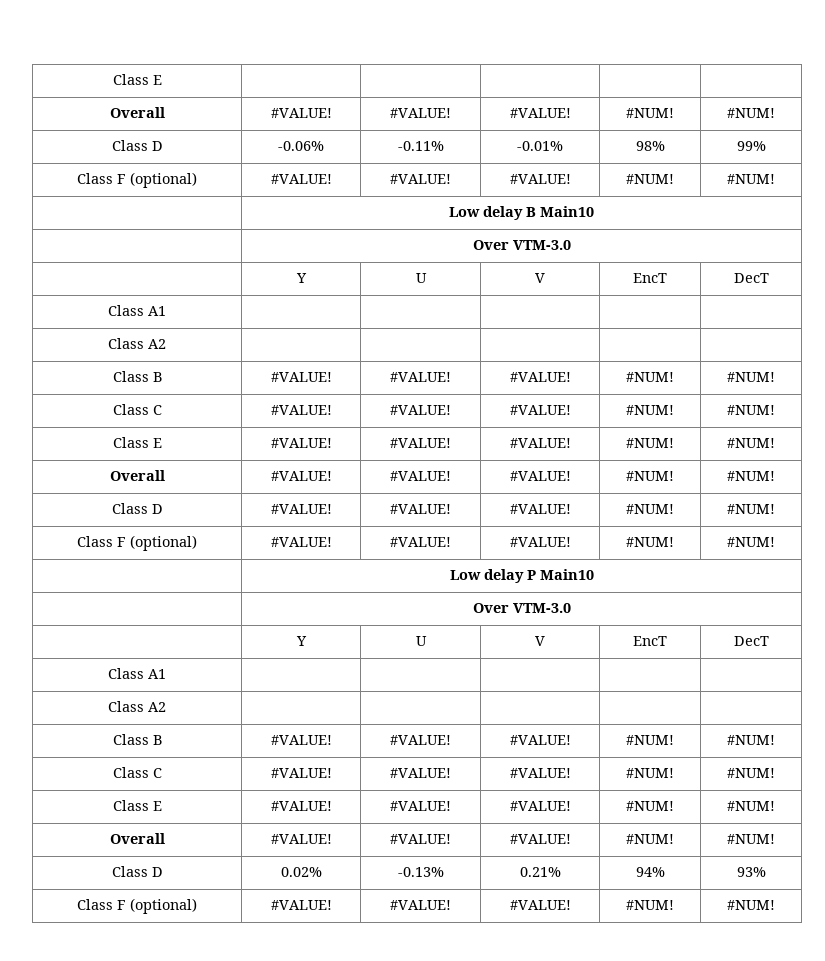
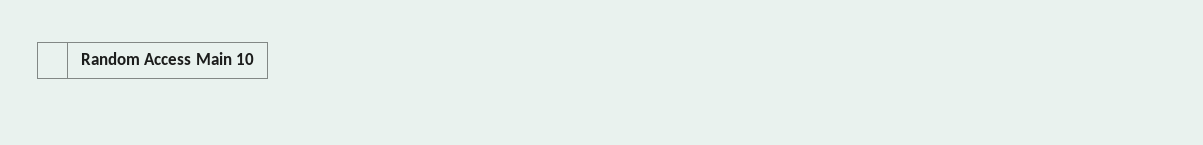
[112,74,162,85] [109,107,165,118] [270,108,332,118] [390,108,451,118] [509,108,571,118] [626,108,674,118] [727,108,775,118] [111,140,163,151] [278,141,324,151] [397,141,444,151] [517,141,563,151] [635,141,665,151] [736,141,766,151] [77,172,197,188] [270,174,332,184] [390,174,451,184] [509,174,571,184] [626,174,674,184] [727,174,775,184] [449,206,594,220] [472,240,571,250] [295,273,307,283] [415,273,427,283] [535,273,545,283] [633,273,667,283] [733,273,769,283] [108,305,166,316] [108,338,166,349] [112,371,162,382] [270,372,332,382] [390,372,451,382] [509,372,571,382] [626,372,674,382] [727,372,775,382] [112,404,162,415] [270,405,332,415] [390,405,451,415] [509,405,571,415] [626,405,674,415] [727,405,775,415] [112,437,162,448] [270,438,332,448] [390,438,451,448] [509,438,571,448] [626,438,674,448] [727,438,775,448] [109,470,165,481] [270,471,332,481] [390,471,451,481] [509,471,571,481] [626,471,674,481] [727,471,775,481] [111,503,163,514] [270,504,332,514] [390,504,451,514] [509,504,571,514] [626,504,674,514] [727,504,775,514] [77,535,197,551] [270,537,332,547] [390,537,451,547] [509,537,571,547] [626,537,674,547] [727,537,775,547] [449,569,594,583] [472,603,571,613] [295,636,307,646] [415,636,427,646] [535,636,545,646] [633,636,667,646] [733,636,769,646] [108,668,166,679] [108,701,166,712] [112,734,162,745] [270,735,332,745] [390,735,451,745] [509,735,571,745] [626,735,674,745] [727,735,775,745] [112,767,162,778] [270,768,332,778] [390,768,451,778] [509,768,571,778] [626,768,674,778] [727,768,775,778] [112,800,162,811] [270,801,332,811] [390,801,451,811] [509,801,571,811] [626,801,674,811] [727,801,775,811] [109,833,165,844] [270,834,332,844] [390,834,451,844] [509,834,571,844] [626,834,674,844] [727,834,775,844] [111,866,163,877] [280,867,322,877] [397,867,444,877] [519,867,561,877] [635,867,665,877] [736,867,766,877] [77,898,197,914] [270,900,332,910] [390,900,451,910] [509,900,571,910] [626,900,674,910] [727,900,775,910] Class E | | | | | // Overall | #VALUE! | #VALUE! | #VALUE! | #NUM! | #NUM! // Class D | -0.06% | -0.11% | -0.01% | 98% | 99% // Class F (optional) | #VALUE! | #VALUE! | #VALUE! | #NUM! | #NUM! // | Low delay B Main10 // | Over VTM-3.0 // | Y | U | V | EncT | DecT // Class A1 | | | | | // Class A2 | | | | | // Class B | #VALUE! | #VALUE! | #VALUE! | #NUM! | #NUM! // Class C | #VALUE! | #VALUE! | #VALUE! | #NUM! | #NUM! // Class E | #VALUE! | #VALUE! | #VALUE! | #NUM! | #NUM! // Overall | #VALUE! | #VALUE! | #VALUE! | #NUM! | #NUM! // Class D | #VALUE! | #VALUE! | #VALUE! | #NUM! | #NUM! // Class F (optional) | #VALUE! | #VALUE! | #VALUE! | #NUM! | #NUM! // | Low delay P Main10 // | Over VTM-3.0 // | Y | U | V | EncT | DecT // Class A1 | | | | | // Class A2 | | | | | // Class B | #VALUE! | #VALUE! | #VALUE! | #NUM! | #NUM! // Class C | #VALUE! | #VALUE! | #VALUE! | #NUM! | #NUM! // Class E | #VALUE! | #VALUE! | #VALUE! | #NUM! | #NUM! // Overall | #VALUE! | #VALUE! | #VALUE! | #NUM! | #NUM! // Class D | 0.02% | -0.13% | 0.21% | 94% | 93% // Class F (optional) | #VALUE! | #VALUE! | #VALUE! | #NUM! | #NUM! -> [80,52,255,65] | Random Access Main 10

